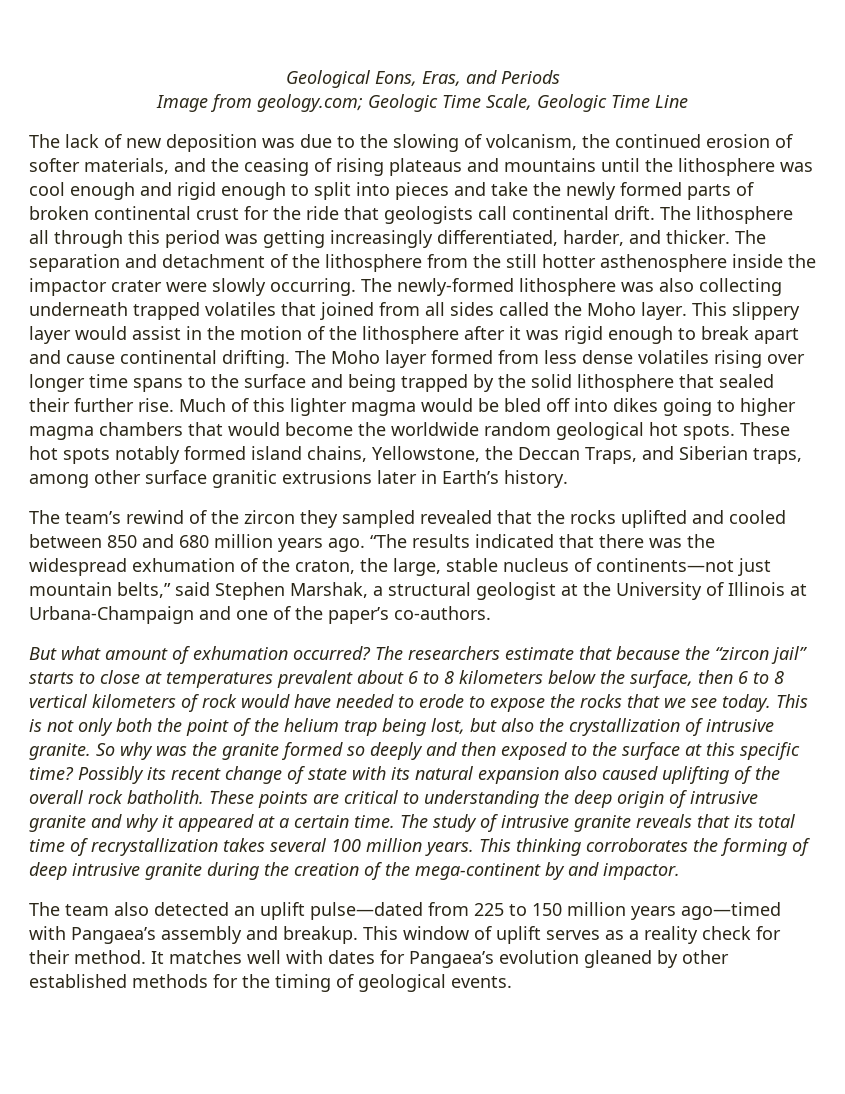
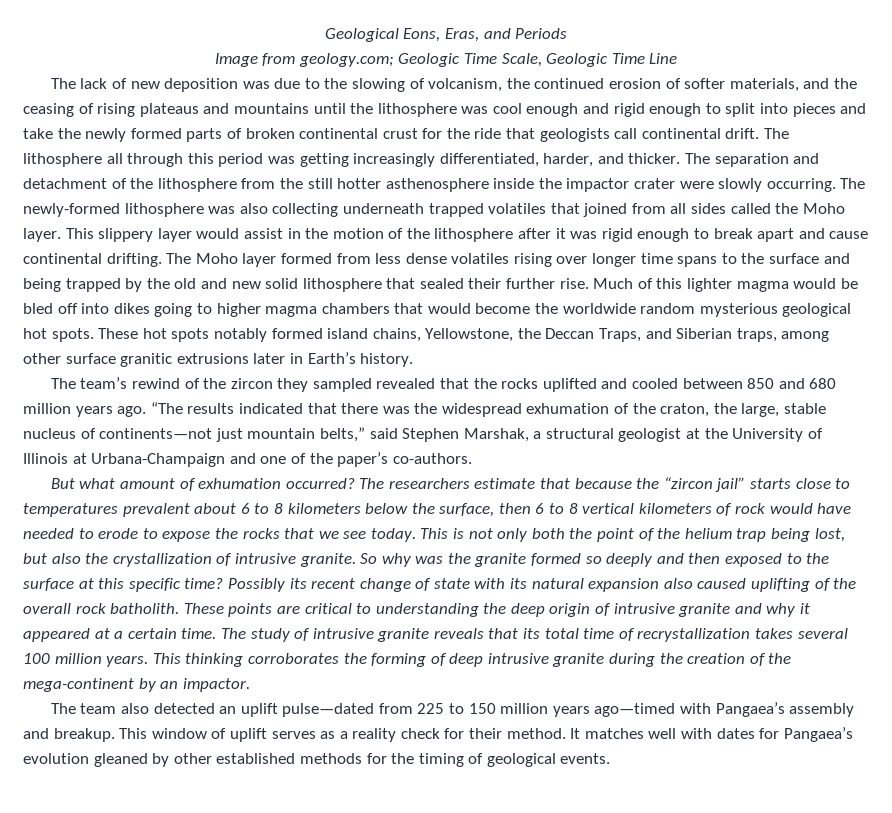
(526, 381) none -> [174,278,261,289] old and new
(551, 429) none -> [699,303,778,317] mysterious
[79,670,162,684] to close at -> [795,478,851,489] close to
[568,862,599,876] and -> [160,681,179,689] an

